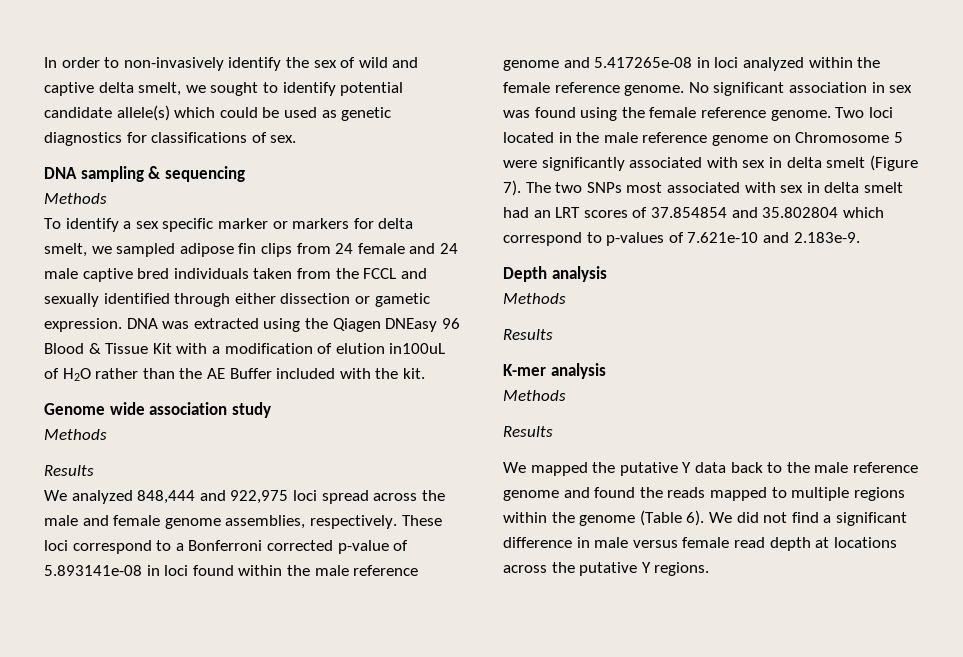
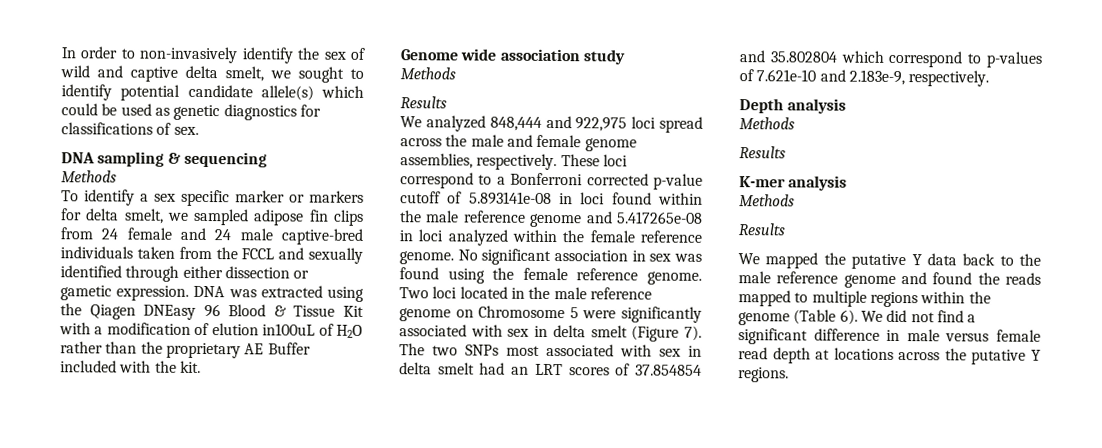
[82,268,170,282] captive bred -> [281,228,363,245] captive-bred
(203, 373) none -> [165,342,241,359] proprietary
(389, 547) none -> [400,191,441,204] cutoff
[793,232,860,243] 2.183e-9. -> [848,69,990,87] 2.183e-9, respectively.

